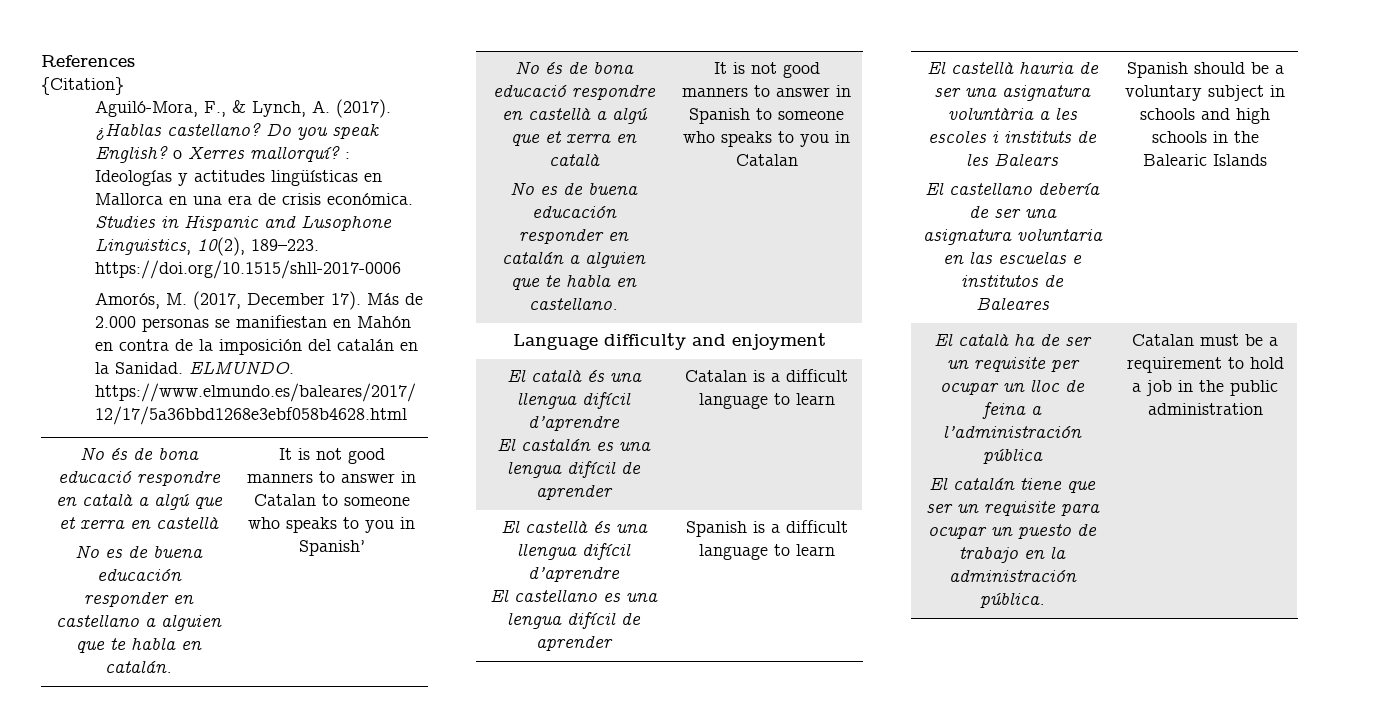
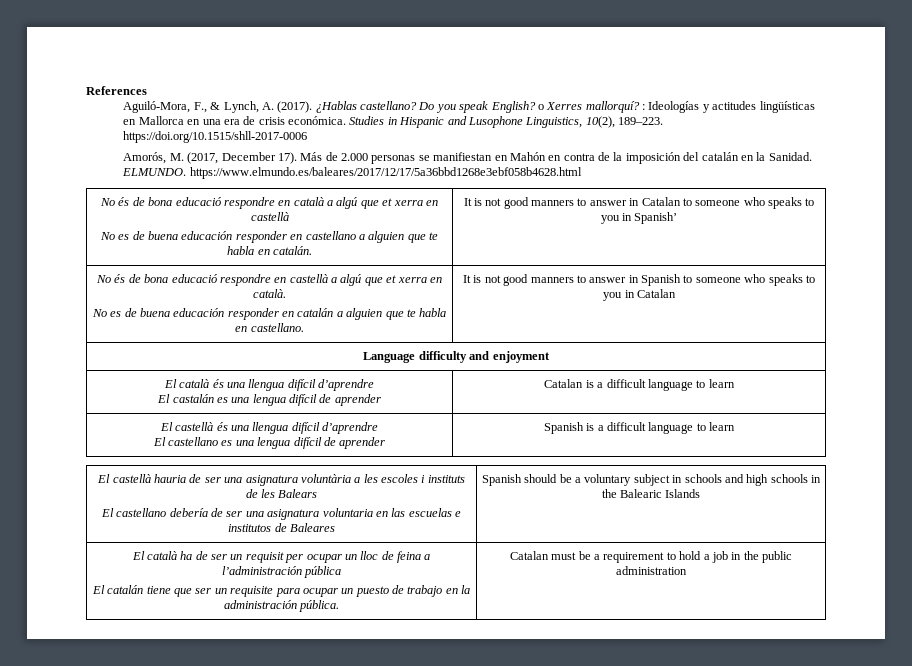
[41,77,124,95] // {Citation} -> (147, 90) none
[548,153,600,166] català -> [253,289,286,298] català.
[973,357,1046,372] requisite -> [245,552,284,563] requisit

